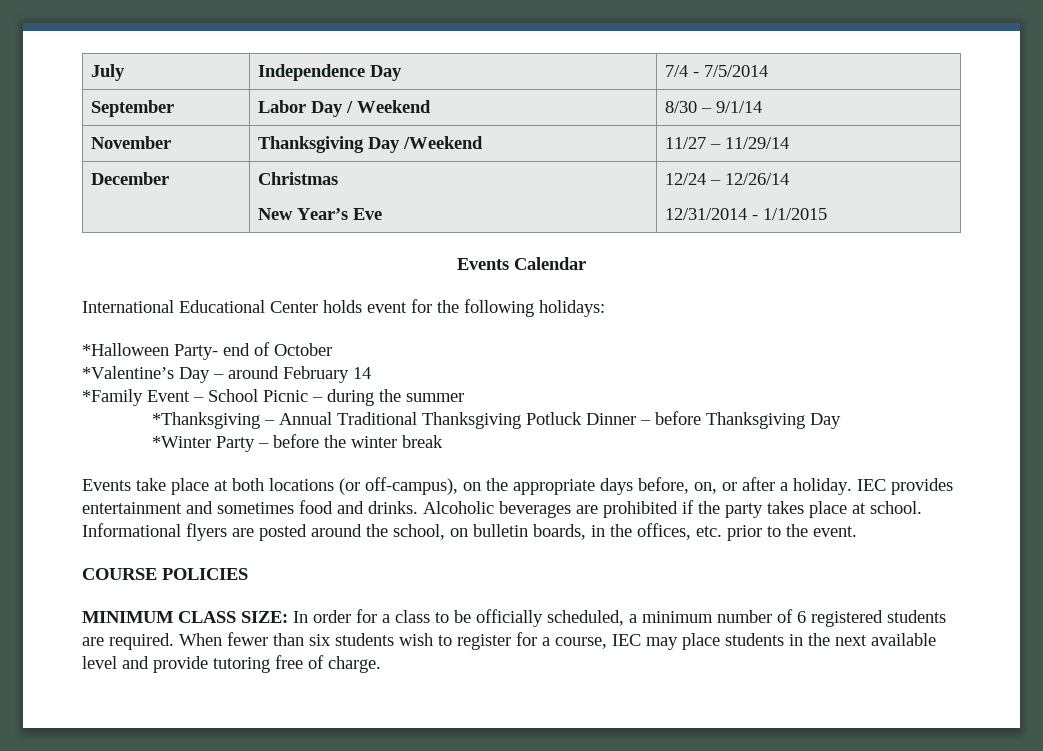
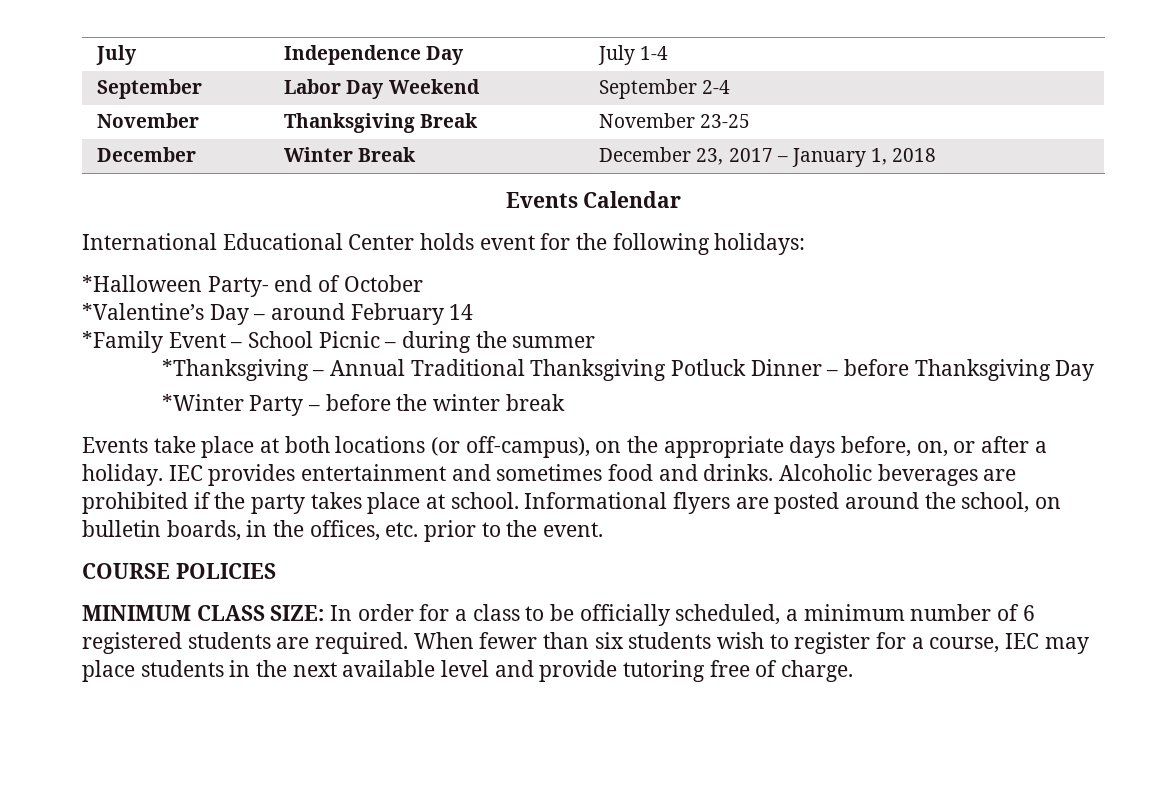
[664,65,768,77] 7/4 - 7/5/2014 -> [598,45,669,65] July 1-4
[345,101,353,113] / -> (384, 89) none
[664,101,762,113] 8/30 – 9/1/14 -> [599,79,731,99] September 2-4
[367,136,483,153] [664,137,789,149] [90,172,169,185] [257,172,338,185] [257,208,382,220] [664,173,789,185] [664,208,827,220] Day /Weekend | 11/27 – 11/29/14 // December | Christmas // New Year’s Eve | 12/24 – 12/26/14 // 12/31/2014 - 1/1/2015 -> [420,113,479,128] [599,113,751,128] [97,147,197,162] [284,147,417,162] [599,147,937,167] Break | November 23-25 // December | Winter Break | December 23, 2017 – January 1, 2018

